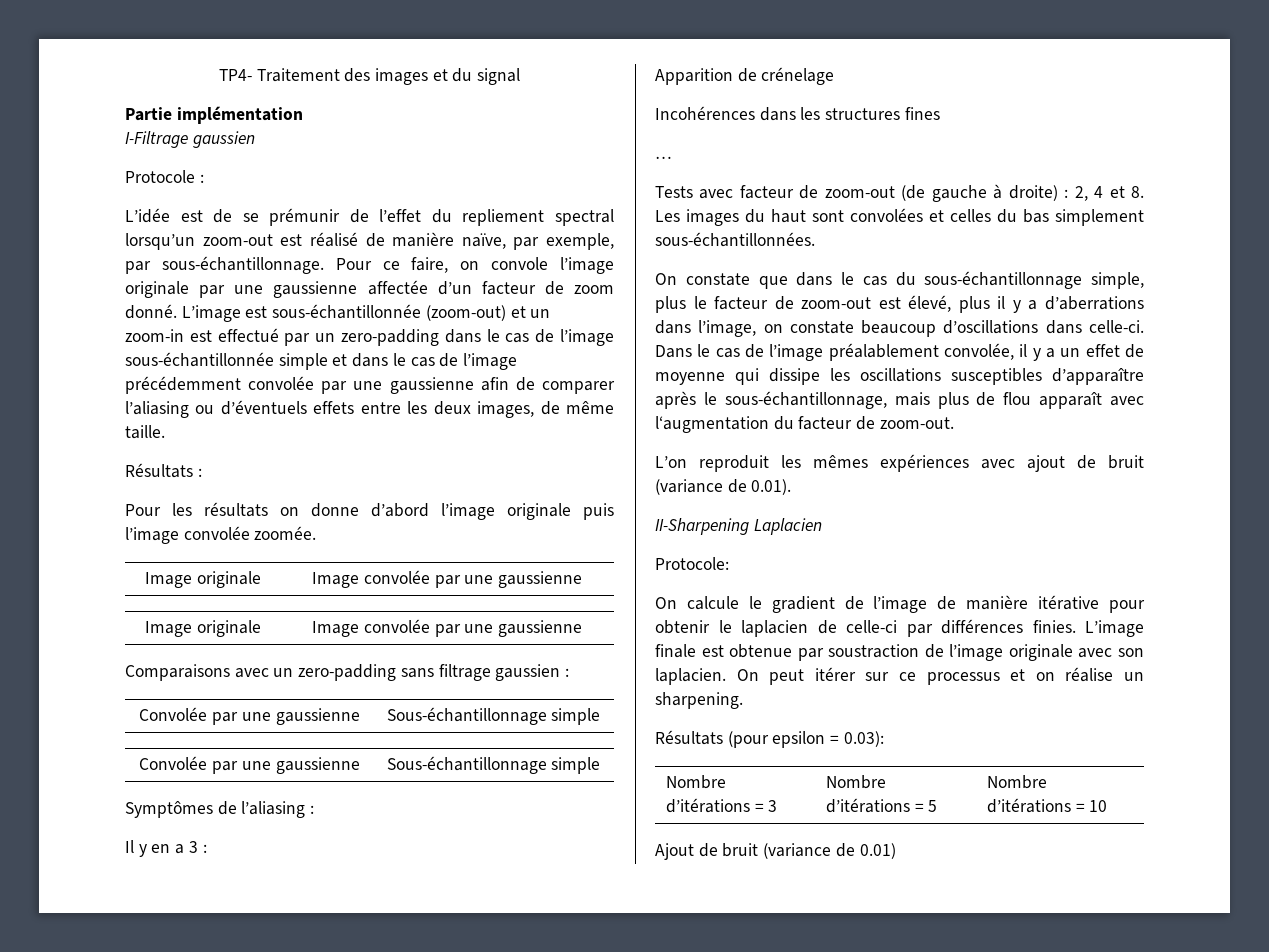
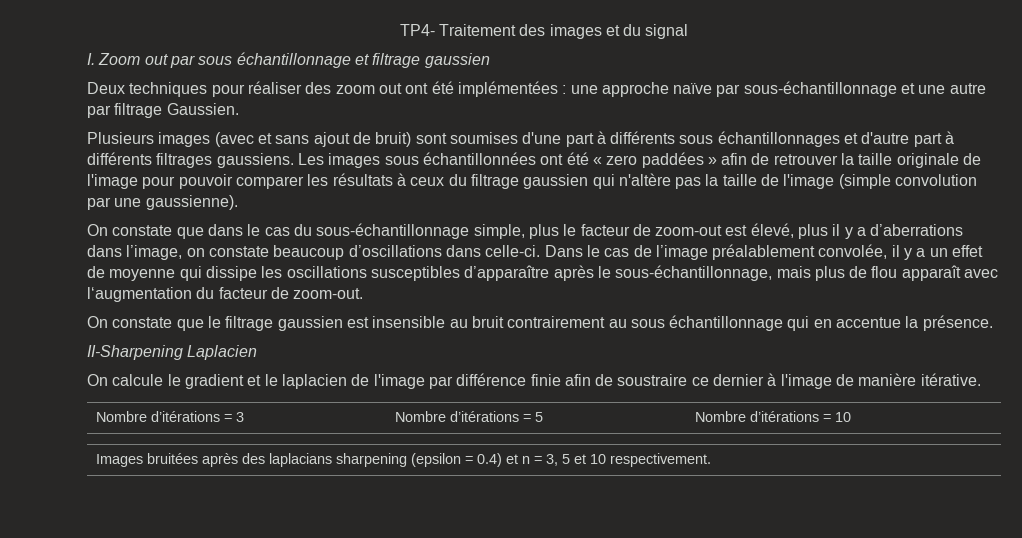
[125,106,303,124] [125,131,255,148] [125,170,204,183] [125,208,614,226] [125,232,614,250] [125,256,614,274] [125,280,614,298] [125,304,551,322] [125,328,614,346] [125,352,518,370] [125,376,616,394] [125,400,615,418] [125,425,165,439] [125,463,202,478] [125,502,614,520] [125,526,317,544] [145,571,261,588] [312,570,582,588] [145,620,261,637] [312,619,582,637] [125,664,570,681] [139,707,360,725] [386,707,601,725] [139,756,360,774] [386,756,601,774] [125,801,315,818] [125,840,207,857] [655,67,835,85] [655,106,940,121] [655,156,672,159] [655,184,1144,202] [655,208,1144,226] [655,232,815,247] Partie implémentation // I-Filtrage gaussien // Protocole : // L’idée est de se prémunir de l’effet du repliement spectral lorsqu’un zoom-out est réalisé de manière naïve, par exemple, par sous-échantillonnage. Pour ce faire, on convole l’image originale par une gaussienne affectée d’un facteur de zoom donné. L’image est sous-échantillonnée (zoom-out) et un zoom-in est effectué par un zero-padding dans le cas de l’image sous-échantillonnée simple et dans le cas de l’image précédemment convolée par une gaussienne afin de comparer l’aliasing ou d’éventuels effets entre les deux images, de même taille. // Résultats : // Pour les résultats on donne d’abord l’image originale puis l’image convolée zoomée. // Image originale | Image convolée par une gaussienne // Image originale | Image convolée par une gaussienne // Comparaisons avec un zero-padding sans filtrage gaussien : // Convolée par une gaussienne | Sous-échantillonnage simple // Convolée par une gaussienne | Sous-échantillonnage simple // Symptômes de l’aliasing : // Il y en a 3 : // Apparition de crénelage // Incohérences dans les structures fines // … // Tests avec facteur de zoom-out (de gauche à droite) : 2, 4 et 8. Les images du haut sont convolées et celles du bas simplement sous-échantillonnées. -> [87,52,490,68] [87,81,986,97] [87,103,239,118] [87,131,955,147] [87,152,982,168] [87,173,978,189] [87,195,238,210] I. Zoom out par sous échantillonnage et filtrage gaussien // Deux techniques pour réaliser des zoom out ont été implémentées : une approche naïve par sous-échantillonnage et une autre par filtrage Gaussien. // Plusieurs images (avec et sans ajout de bruit) sont soumises d'une part à différents sous échantillonnages et d'autre part à différents filtrages gaussiens. Les images sous échantillonnées ont été « zero paddées » afin de retrouver la taille originale de l'image pour pouvoir comparer les résultats à ceux du filtrage gaussien qui n'altère pas la taille de l'image (simple convolution par une gaussienne).
[655,454,1144,472] [655,479,792,495] L’on reproduit les mêmes expériences avec ajout de bruit (variance de 0.01). -> [87,315,993,331] On constate que le filtrage gaussien est insensible au bruit contrairement au sous échantillonnage qui en accentue la présence.
[655,557,729,570] // Protocole: -> (258, 352) none
[844,595,1145,613] [655,619,1144,637] [655,644,1144,661] [655,667,1144,685] [655,692,743,709] [655,730,884,748] de l’image de manière itérative pour obtenir le laplacien de celle-ci par différences finies. L’image finale est obtenue par soustraction de l’image originale avec son laplacien. On peut itérer sur ce processus et on réalise un sharpening. // Résultats (pour epsilon = 0.03): -> [247,373,981,389] et le laplacien de l'image par différence finie afin de soustraire ce dernier à l'image de manière itérative.
[655,843,896,860] // Ajout de bruit (variance de 0.01) -> [95,453,711,467] // Images bruitées après des laplacians sharpening (epsilon = 0.4) et n = 3, 5 et 10 respectivement.

